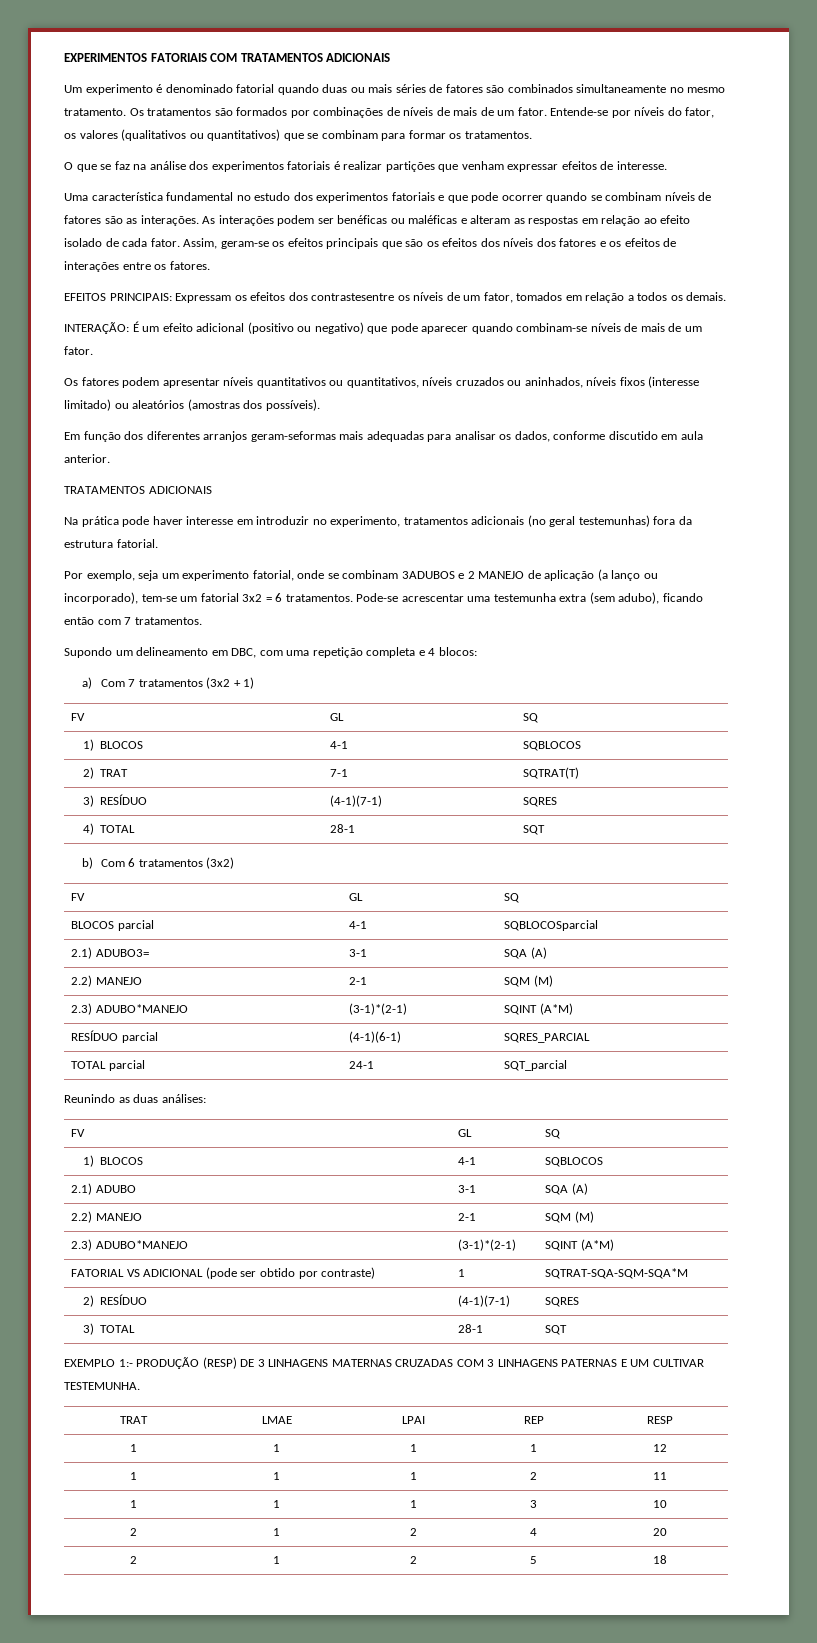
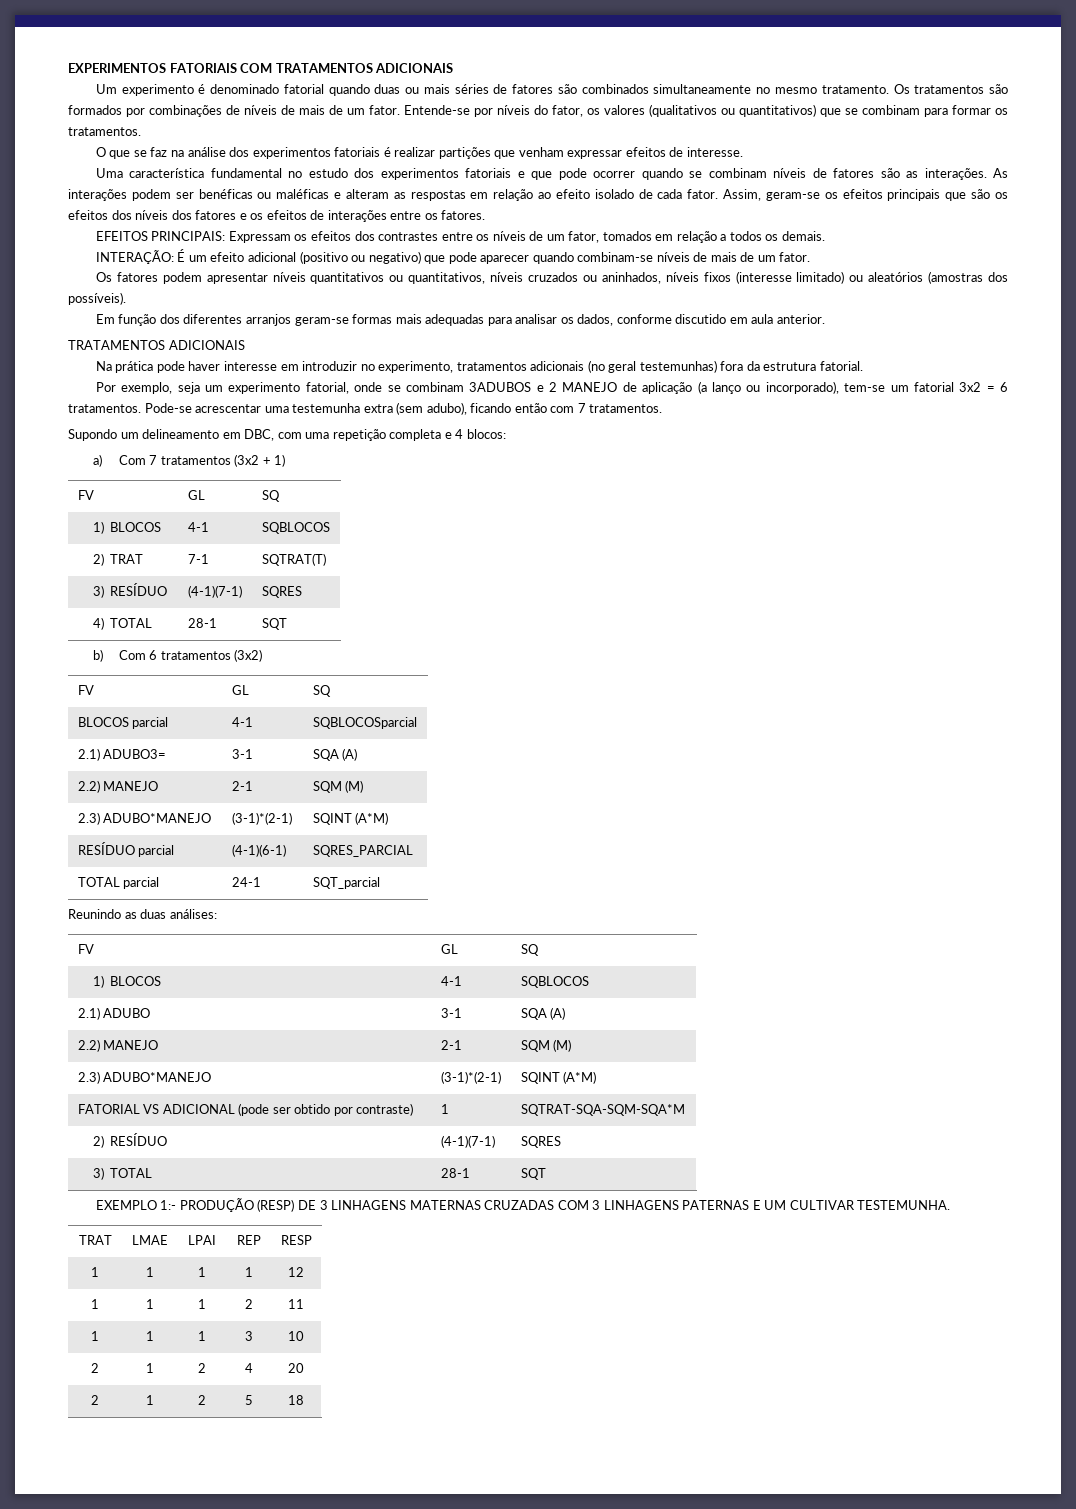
[311,293,395,301] contrastesentre -> [378,232,473,241] contrastes entre
[250,431,336,442] geram-seformas -> [294,314,393,326] geram-se formas

